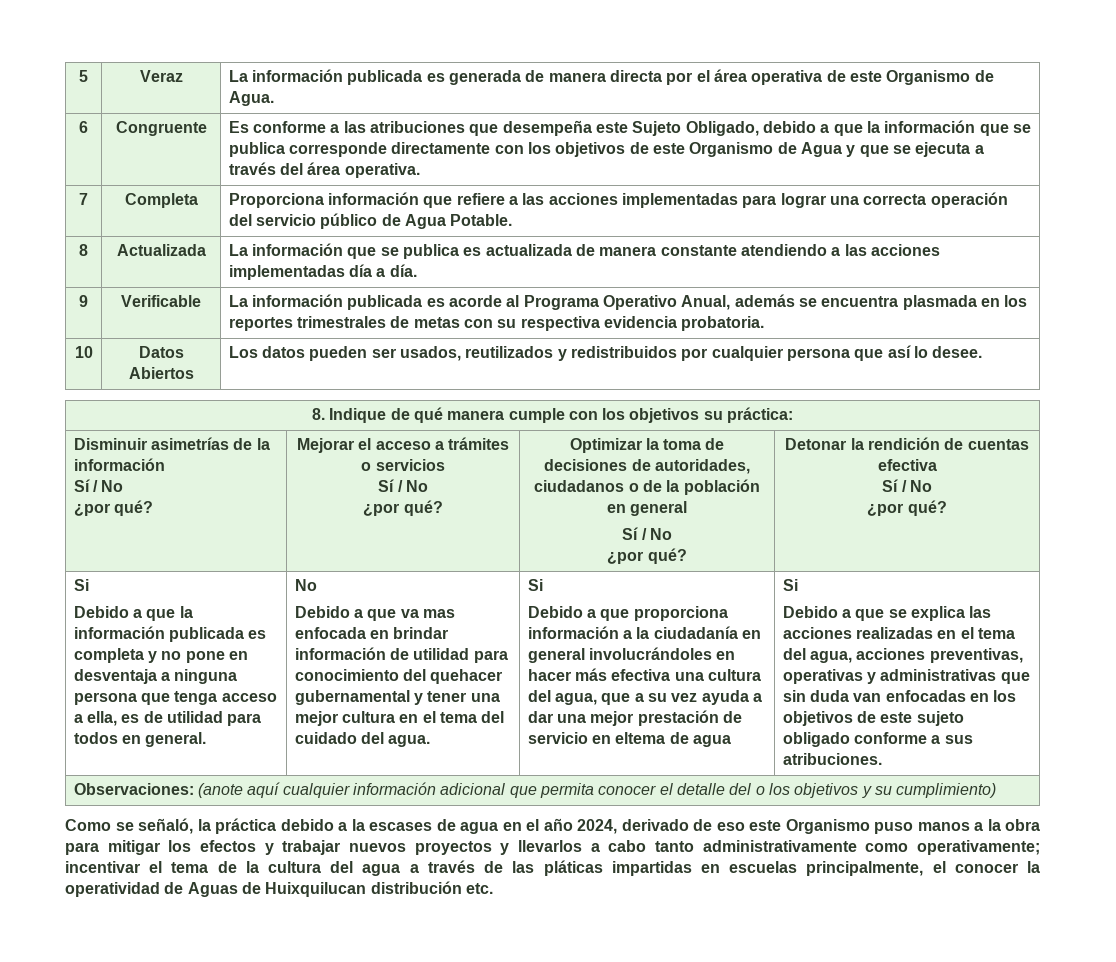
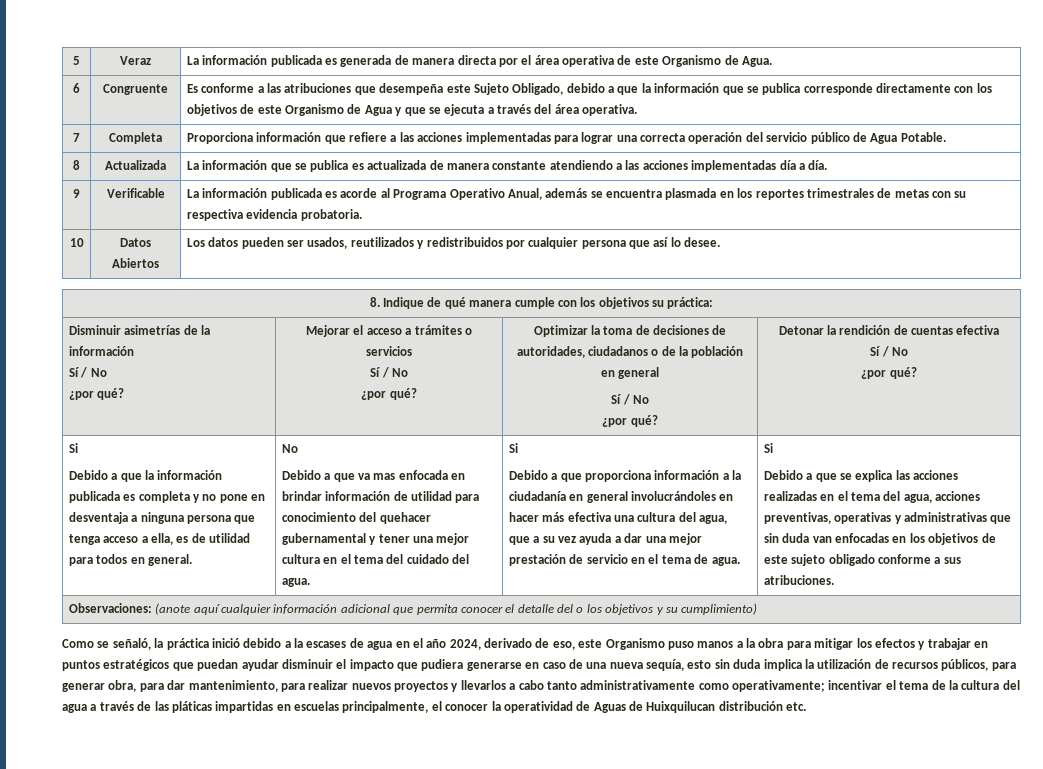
[615,732,732,747] eltema de agua -> [648,554,740,566] el tema de agua.
(276, 826) none -> [211,638,240,648] inició
[716,822,745,831] eso -> [552,641,575,650] eso,
(341, 847) none -> [974,641,988,648] [62,659,1016,671] [62,680,349,692] en puntos estratégicos que puedan ayudar disminuir el impacto que pudiera generarse en caso de una nueva sequía, esto sin duda implica la utilización de recursos públicos, para generar obra, para dar mantenimiento, para realizar

